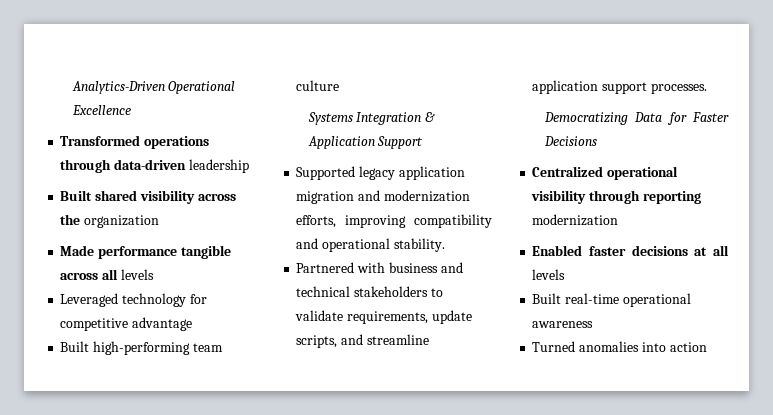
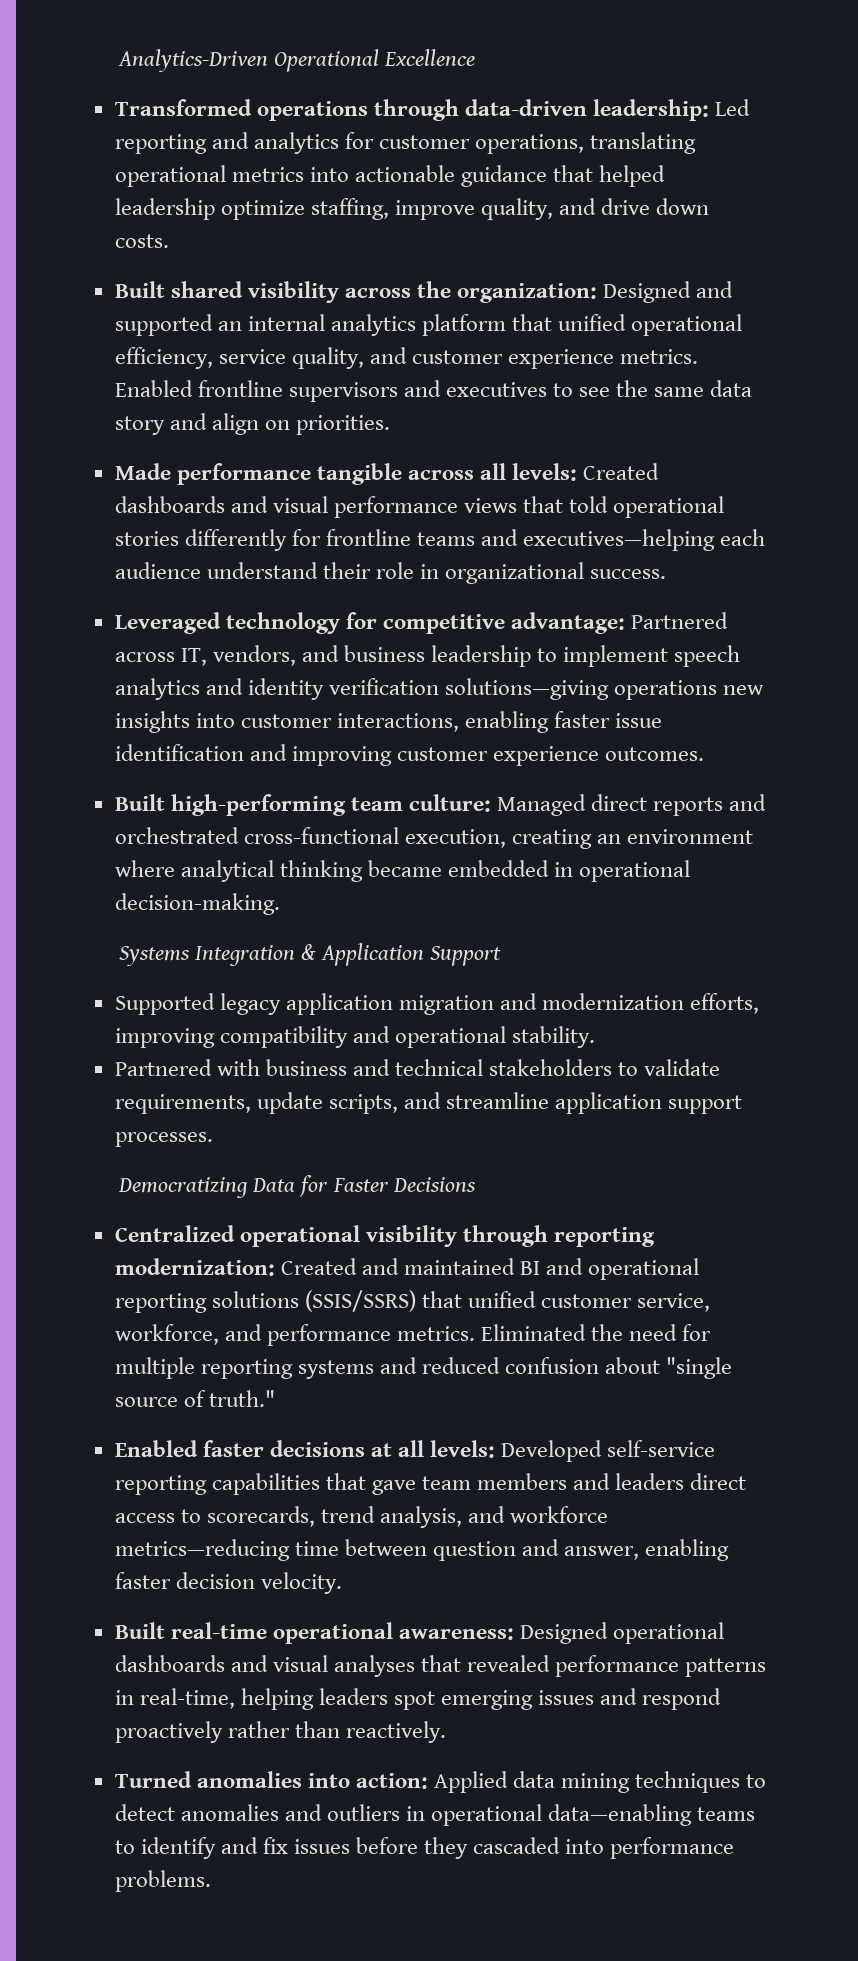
[188,159,249,173] leadership -> [593,99,751,121] [114,132,697,154] [114,165,666,187] [114,198,710,220] [114,234,169,248] leadership: Led reporting and analytics for customer operations, translating operational metrics into actionable guidance that helped leadership optimize staffing, improve quality, and drive down costs.
[84,215,160,228] organization -> [457,281,734,303] [114,314,743,336] [114,347,699,369] [114,380,753,402] [114,413,391,435] organization: Designed and supported an internal analytics platform that unified operational efficiency, service quality, and customer experience metrics. Enabled frontline supervisors and executives to see the same data story and align on priorities.
[120,269,154,280] [60,293,207,307] [60,317,193,331] [60,341,223,355] [296,80,340,91] levels // Leveraged technology for competitive advantage // Built high-performing team culture -> [512,463,660,481] [114,496,725,518] [114,529,766,551] [114,562,667,584] [114,612,729,634] [114,645,741,667] [114,678,765,700] [114,711,663,733] [114,744,705,766] [114,794,767,816] [114,827,754,849] [114,860,691,882] [114,893,280,915] levels: Created dashboards and visual performance views that told operational stories differently for frontline teams and executives—helping each audience understand their role in organizational success. // Leveraged technology for competitive advantage: Partnered across IT, vendors, and business leadership to implement speech analytics and identity verification solutions—giving operations new insights into customer interactions, enabling faster issue identification and improving customer experience outcomes. // Built high-performing team culture: Managed direct reports and orchestrated cross-functional execution, creating an environment where analytical thinking became embedded in operational decision-making.
[532,214,619,226] modernization -> [114,1258,700,1280] [114,1290,711,1313] [114,1324,712,1346] [114,1357,733,1379] [114,1390,275,1407] modernization: Created and maintained BI and operational reporting solutions (SSIS/SSRS) that unified customer service, workforce, and performance metrics. Eliminated the need for multiple reporting systems and reduced confusion about "single source of truth."
[532,269,566,280] [532,293,691,307] [532,321,594,328] [532,341,707,352] levels // Built real-time operational awareness // Turned anomalies into action -> [430,1440,716,1462] [114,1473,747,1495] [114,1506,609,1528] [114,1539,730,1561] [114,1572,342,1594] [114,1622,725,1644] [114,1655,767,1677] [114,1688,722,1710] [114,1721,446,1743] [114,1771,767,1793] [114,1804,756,1826] [114,1837,735,1859] [114,1870,211,1892] levels: Developed self-service reporting capabilities that gave team members and leaders direct access to scorecards, trend analysis, and workforce metrics—reducing time between question and answer, enabling faster decision velocity. // Built real-time operational awareness: Designed operational dashboards and visual analyses that revealed performance patterns in real-time, helping leaders spot emerging issues and respond proactively rather than reactively. // Turned anomalies into action: Applied data mining techniques to detect anomalies and outliers in operational data—enabling teams to identify and fix issues before they cascaded into performance problems.

